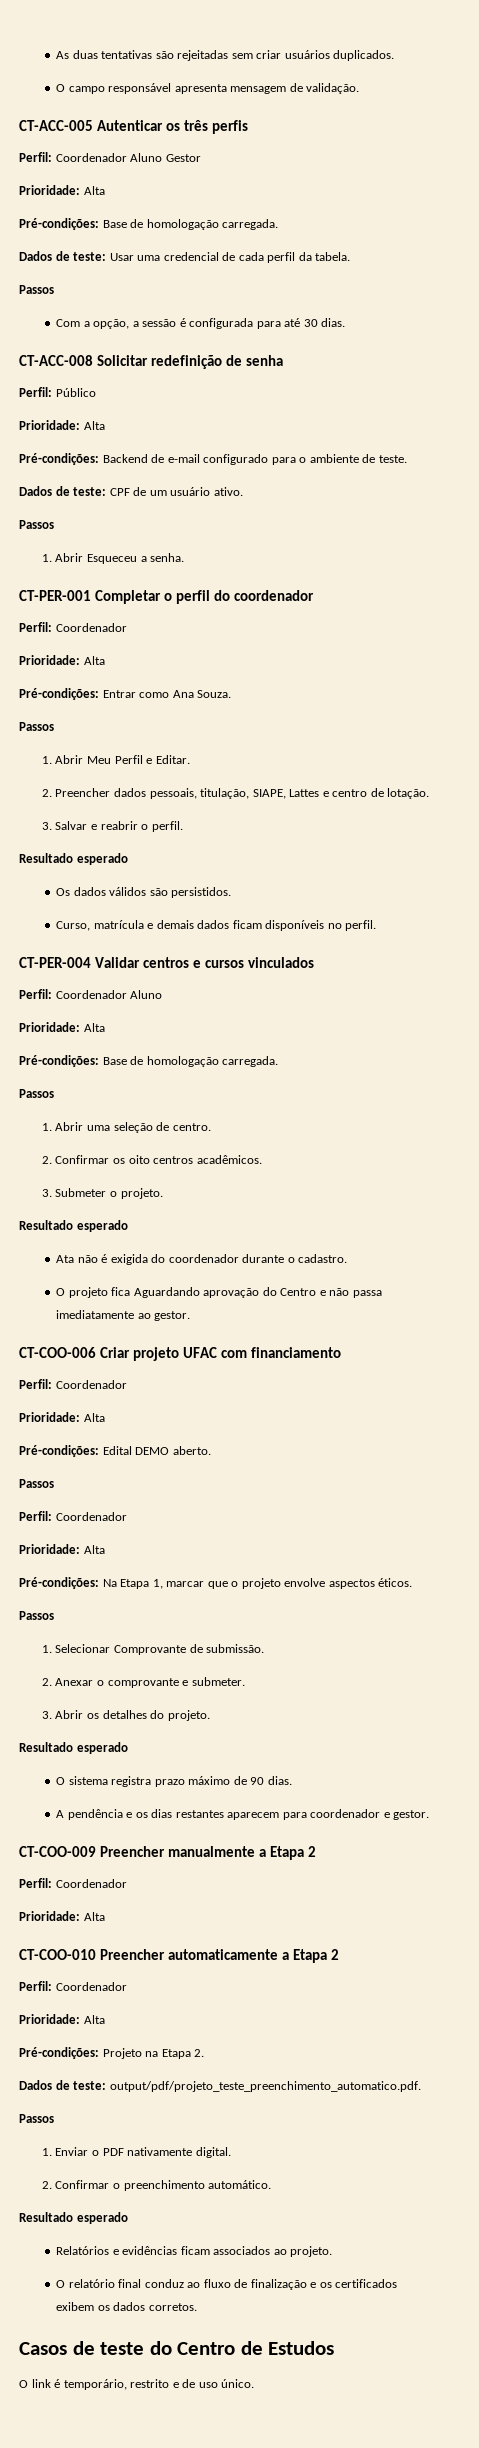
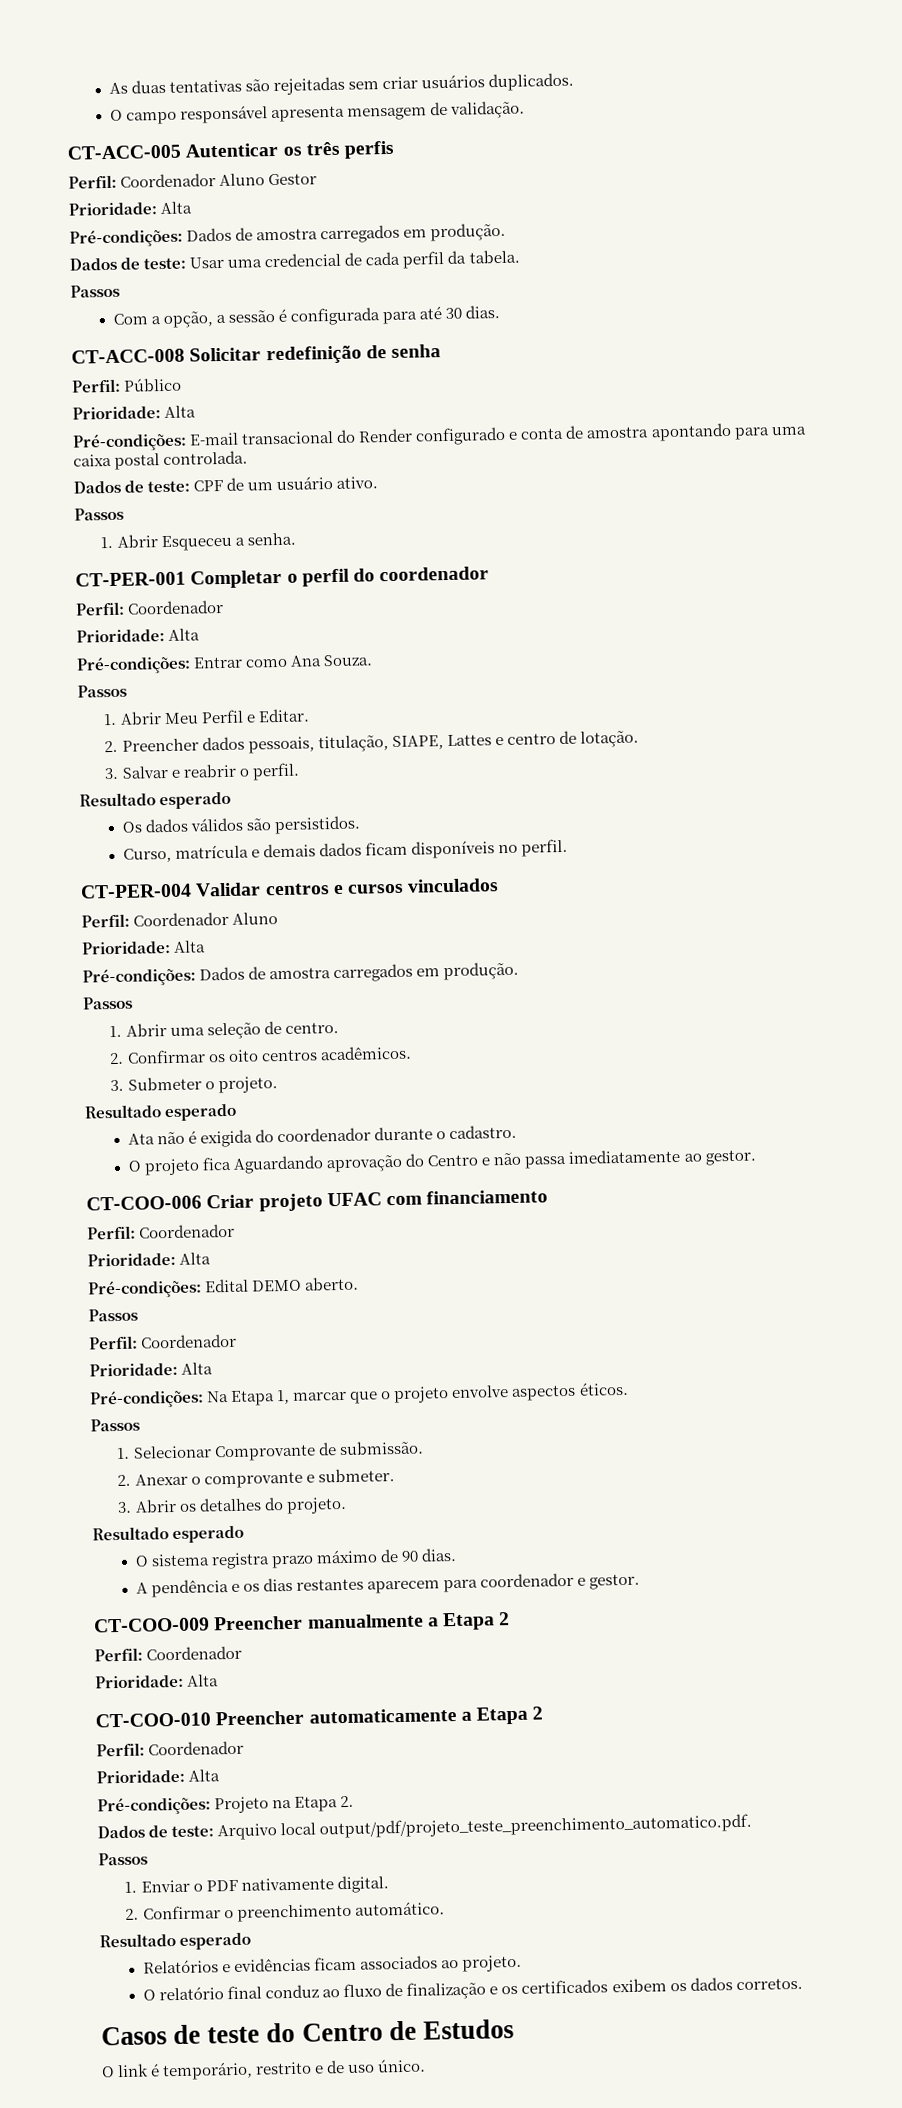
[102,219,279,230] Base de homologação carregada. -> [186,222,507,244] Dados de amostra carregados em produção.
[102,454,407,465] Backend de e-mail configurado para o ambiente de teste. -> [189,422,807,446] [73,450,249,470] E-mail transacional do Render configurado e conta de amostra apontando para uma caixa postal controlada.
[102,1056,279,1067] Base de homologação carregada. -> [199,961,520,983] Dados de amostra carregados em produção.
(107, 2085) none -> [217,1822,317,1841] Arquivo local

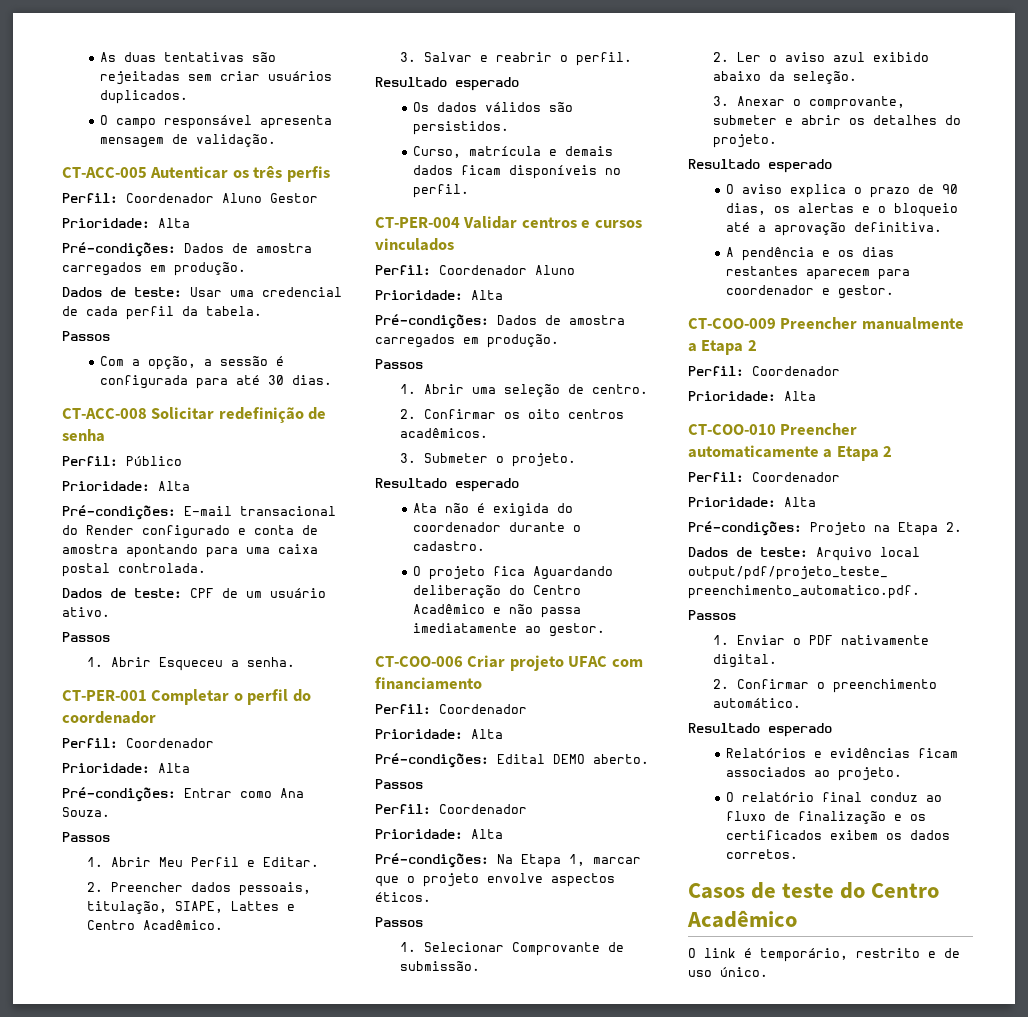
[506,730,639,748] centro de lotação. -> [86,920,223,930] Centro Acadêmico.
[326,1153,479,1173] aprovação do Centro -> [413,585,582,598] [413,604,486,614] deliberação do Centro Acadêmico
[134,1468,395,1489] [117,1498,177,1513] Anexar o comprovante e submeter. // 3. Abrir -> [736,52,929,62] [712,71,857,84] [712,96,905,110] [712,115,841,125] Ler o aviso azul exibido abaixo da seleção. // 3. Anexar o comprovante, submeter e abrir
[150,1547,458,1570] sistema registra prazo máximo de 90 dias. -> [742,184,959,198] [726,203,959,217] [726,222,943,236] aviso explica o prazo de 90 dias, os alertas e o bloqueio até a aprovação definitiva.
[388,2019,514,2041] de Estudos -> [687,910,797,928] Acadêmico

